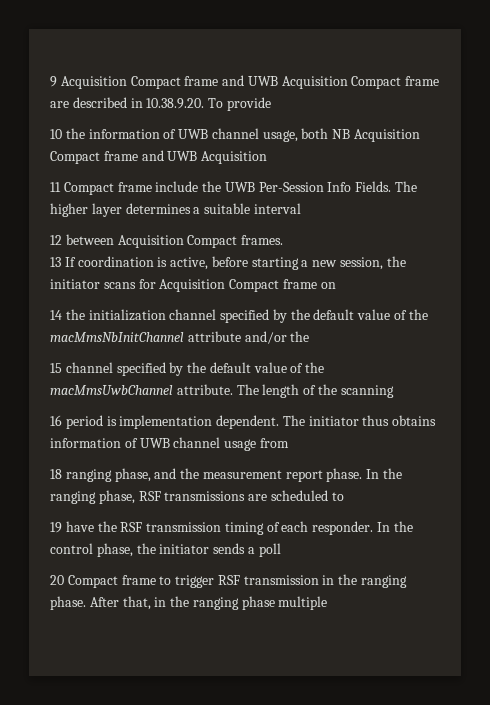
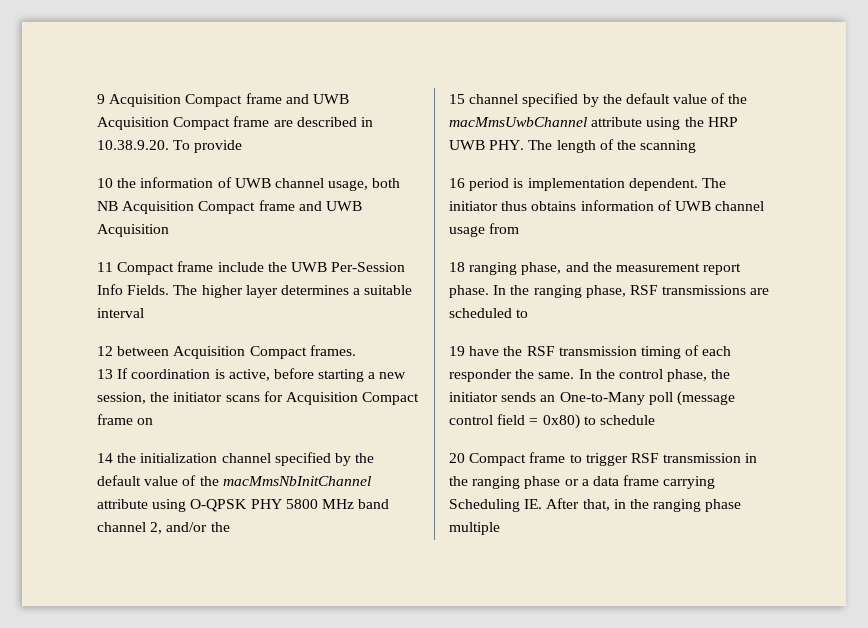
(241, 336) none -> [152,499,390,512] [97,522,163,534] using O-QPSK PHY 5800 MHz band channel 2,
[176,384,233,395] attribute. -> [591,117,738,130] [449,140,525,150] attribute using the HRP UWB PHY.
[312,521,374,535] responder. -> [449,369,575,382] responder the same.
[247,547,255,554] a -> [540,392,645,405] an One-to-Many
(281, 550) none -> [676,391,735,406] [449,414,655,429] (message control field = 0x80) to schedule
[50,596,86,610] phase. -> [524,475,716,489] [449,499,543,512] phase or a data frame carrying Scheduling IE.

